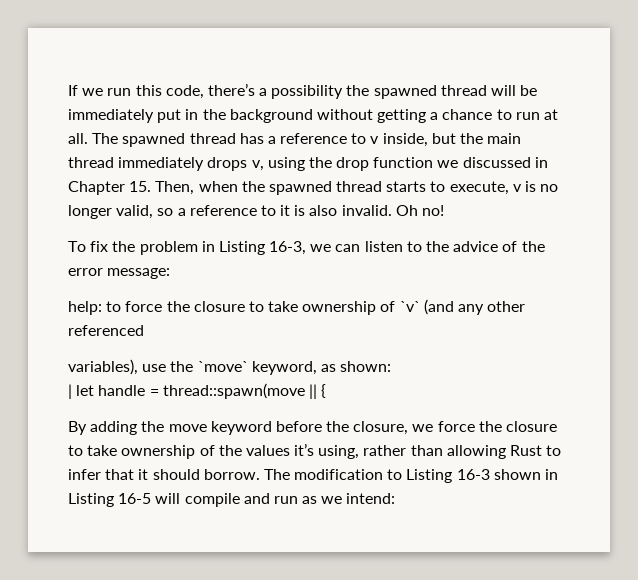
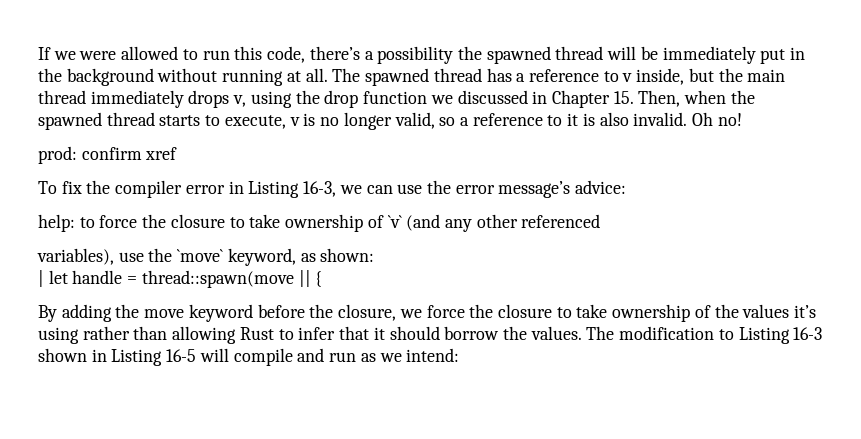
(104, 92) none -> [79,46,198,60] were allowed to
[377,109,540,123] getting a chance to run -> [222,69,284,86] running
(445, 210) none -> [38,146,178,164] // prod: confirm xref
[139,241,198,255] problem -> [115,180,225,198] compiler error
[364,241,545,252] [68,268,171,279] listen to the advice of the error message: -> [397,180,627,198] use the error message’s advice:
[318,445,360,459] using, -> [38,327,79,344] using
[203,469,260,480] borrow. -> [444,326,582,340] borrow the values.

